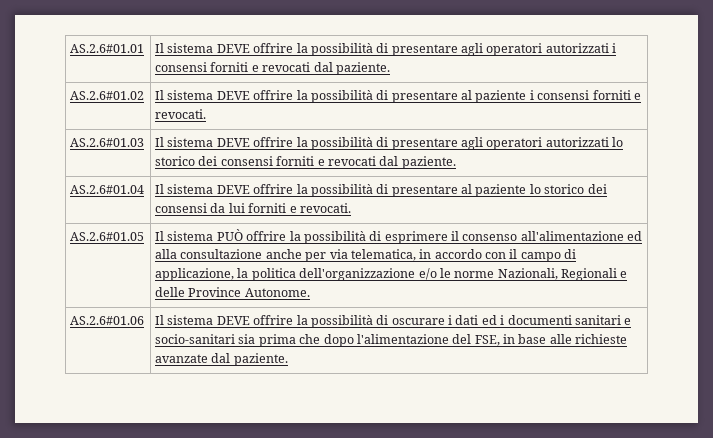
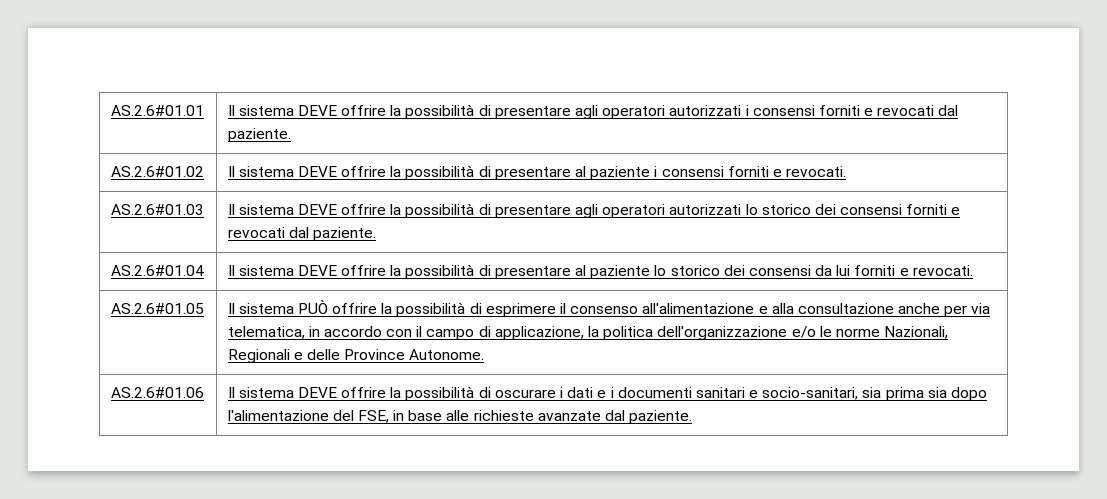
[627,231,643,241] ed -> [758,306,768,314] e
[481,315,497,325] ed -> [597,390,607,398] e
[155,334,236,344] socio-sanitari -> [762,387,859,400] socio-sanitari,
[299,334,321,344] che -> [927,387,947,398] sia

